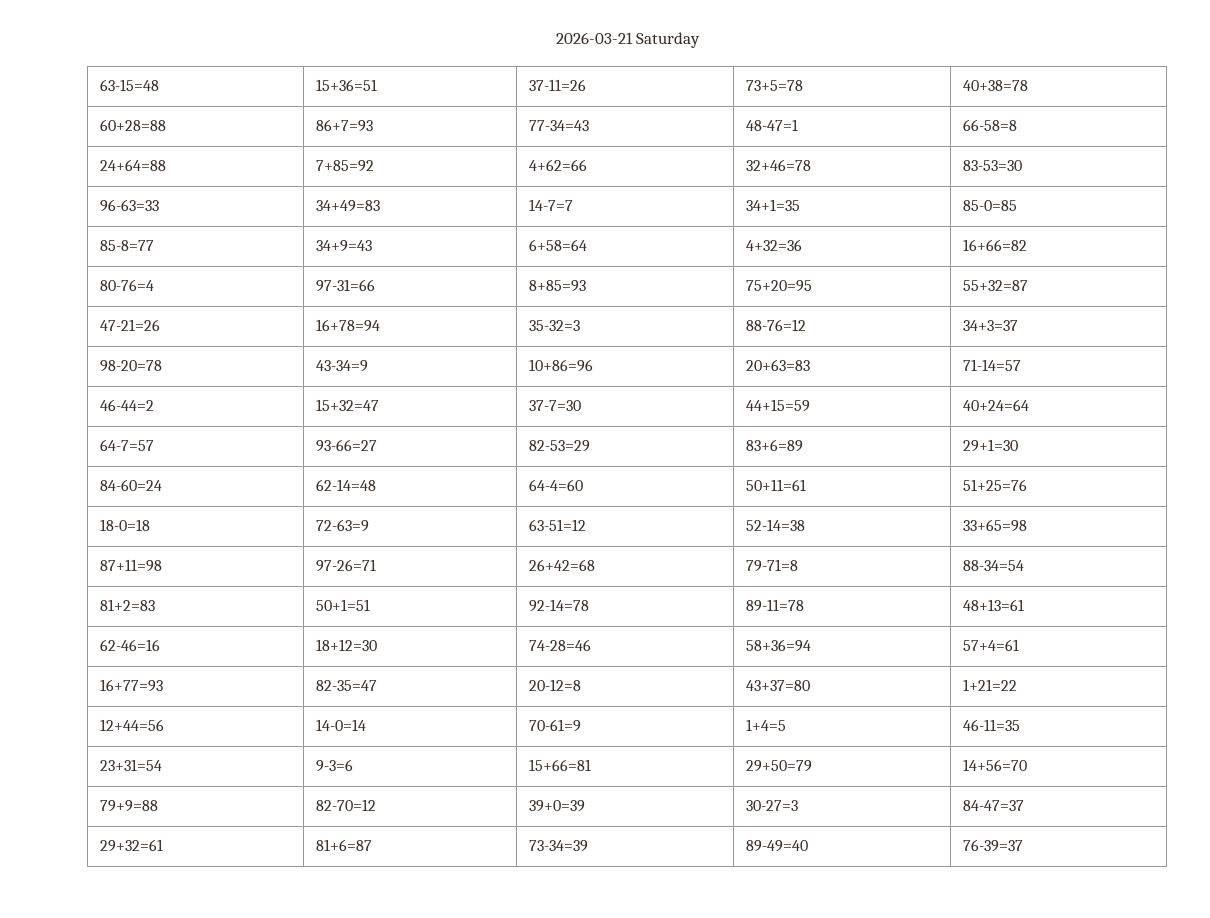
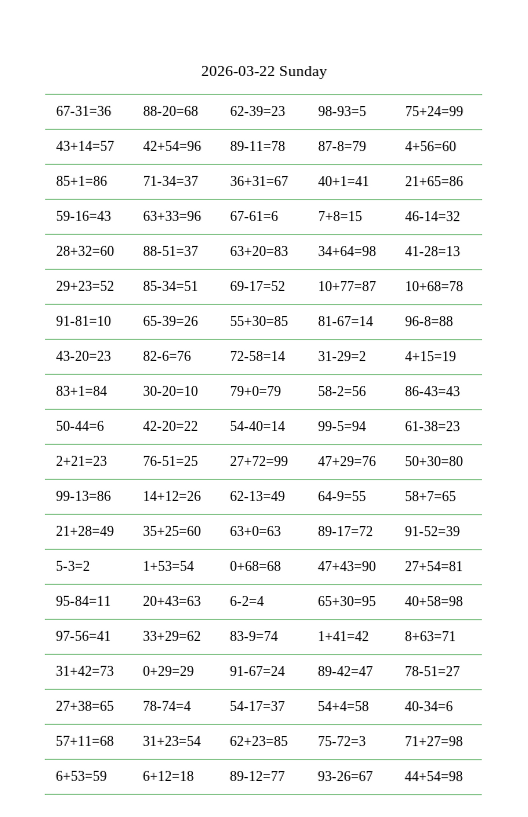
[555,32,701,48] [100,79,160,91] [316,79,378,91] [529,79,587,91] [746,80,804,91] [963,80,1029,91] [100,119,167,131] [316,119,374,132] [529,120,590,131] [746,119,799,131] [963,119,1018,131] [100,159,167,171] [316,160,375,172] [529,159,588,171] [746,159,812,171] [963,160,1023,171] [100,199,160,212] [316,200,381,212] [529,199,574,211] [746,199,801,211] [963,200,1018,211] [100,240,155,251] [316,240,373,252] [529,239,588,251] [746,239,803,251] [963,239,1028,251] [100,279,155,291] [316,279,376,292] [529,280,587,292] [746,280,813,292] [963,280,1029,291] [100,319,161,331] [316,319,381,332] [529,320,581,331] [746,319,807,331] [963,320,1019,331] [100,360,163,372] [316,360,369,372] [529,359,594,372] [746,359,811,371] [963,359,1022,371] [100,399,155,411] [316,399,380,411] [529,400,582,411] [746,399,811,412] [963,399,1030,411] [100,439,155,451] [316,439,378,452] [529,440,591,452] [746,439,804,452] [963,439,1019,452] [100,479,163,491] [316,479,377,491] [529,479,584,491] [746,479,807,491] [963,479,1028,491] [100,519,151,531] [316,519,370,532] [529,519,587,531] [746,519,806,531] [963,519,1028,532] [100,559,163,572] [316,559,377,572] [529,559,596,571] [746,559,799,572] [963,560,1025,571] [100,599,156,611] [316,599,371,611] [529,599,590,612] [746,599,805,612] [963,599,1025,611] [100,639,161,651] [316,639,378,651] [529,639,592,651] [746,639,812,652] [963,639,1020,651] [100,679,164,692] [316,680,378,691] [529,679,582,691] [746,680,811,691] [963,679,1018,691] [100,719,165,731] [316,719,367,731] [529,719,582,732] [746,719,787,731] [963,719,1021,731] [100,759,163,771] [316,759,354,772] [529,759,592,771] [746,760,813,772] [963,759,1028,771] [100,800,159,812] [316,799,377,811] [529,800,586,812] [746,800,799,811] [963,800,1025,811] [100,839,164,852] [316,839,373,851] [529,840,589,852] [746,840,809,852] [963,839,1024,852] 2026-03-21 Saturday // 63-15=48 | 15+36=51 | 37-11=26 | 73+5=78 | 40+38=78 // 60+28=88 | 86+7=93 | 77-34=43 | 48-47=1 | 66-58=8 // 24+64=88 | 7+85=92 | 4+62=66 | 32+46=78 | 83-53=30 // 96-63=33 | 34+49=83 | 14-7=7 | 34+1=35 | 85-0=85 // 85-8=77 | 34+9=43 | 6+58=64 | 4+32=36 | 16+66=82 // 80-76=4 | 97-31=66 | 8+85=93 | 75+20=95 | 55+32=87 // 47-21=26 | 16+78=94 | 35-32=3 | 88-76=12 | 34+3=37 // 98-20=78 | 43-34=9 | 10+86=96 | 20+63=83 | 71-14=57 // 46-44=2 | 15+32=47 | 37-7=30 | 44+15=59 | 40+24=64 // 64-7=57 | 93-66=27 | 82-53=29 | 83+6=89 | 29+1=30 // 84-60=24 | 62-14=48 | 64-4=60 | 50+11=61 | 51+25=76 // 18-0=18 | 72-63=9 | 63-51=12 | 52-14=38 | 33+65=98 // 87+11=98 | 97-26=71 | 26+42=68 | 79-71=8 | 88-34=54 // 81+2=83 | 50+1=51 | 92-14=78 | 89-11=78 | 48+13=61 // 62-46=16 | 18+12=30 | 74-28=46 | 58+36=94 | 57+4=61 // 16+77=93 | 82-35=47 | 20-12=8 | 43+37=80 | 1+21=22 // 12+44=56 | 14-0=14 | 70-61=9 | 1+4=5 | 46-11=35 // 23+31=54 | 9-3=6 | 15+66=81 | 29+50=79 | 14+56=70 // 79+9=88 | 82-70=12 | 39+0=39 | 30-27=3 | 84-47=37 // 29+32=61 | 81+6=87 | 73-34=39 | 89-49=40 | 76-39=37 -> [200,65,329,80] [56,105,113,116] [143,105,200,116] [230,105,287,117] [318,106,368,117] [405,106,465,117] [56,140,116,151] [143,140,203,151] [230,140,287,152] [318,141,368,152] [405,141,458,152] [56,175,109,186] [143,175,200,186] [230,175,290,187] [318,176,371,187] [405,176,465,187] [56,210,113,221] [143,210,203,221] [230,210,280,222] [318,211,364,222] [405,211,462,222] [56,245,116,256] [143,245,200,256] [230,245,290,257] [318,246,378,257] [405,246,462,257] [56,280,116,291] [143,280,200,291] [230,280,287,292] [318,281,378,292] [405,281,465,292] [56,315,113,326] [143,315,200,326] [230,315,290,327] [318,316,375,327] [405,316,455,327] [56,350,113,361] [143,350,193,361] [230,350,287,362] [318,351,368,362] [405,351,458,362] [56,385,109,396] [143,385,200,396] [230,385,283,397] [318,386,368,397] [405,386,462,397] [55,420,105,431] [142,420,199,431] [229,420,286,432] [317,421,367,432] [404,421,461,432] [55,455,108,466] [142,455,199,466] [229,455,289,467] [317,456,377,467] [404,456,464,467] [55,490,112,501] [142,490,202,501] [229,490,286,502] [317,491,367,502] [404,491,457,502] [55,525,115,536] [142,525,202,536] [229,525,282,537] [317,526,374,537] [404,526,461,537] [55,560,91,571] [142,560,195,571] [229,560,282,572] [317,561,377,572] [404,561,464,572] [55,595,112,606] [142,595,202,606] [229,595,265,607] [317,596,377,607] [404,596,464,607] [55,630,112,641] [142,630,202,641] [229,630,279,642] [317,631,370,642] [404,631,457,642] [55,665,115,676] [142,665,195,676] [229,665,286,677] [317,666,374,677] [404,666,461,677] [55,700,115,711] [142,700,192,711] [229,700,286,712] [317,701,370,712] [404,701,454,712] [55,735,115,746] [142,735,202,746] [229,735,289,747] [317,736,367,747] [404,736,464,747] [55,770,108,781] [142,770,195,781] [229,770,286,782] [317,771,374,782] [404,771,464,782] 2026-03-22 Sunday // 67-31=36 | 88-20=68 | 62-39=23 | 98-93=5 | 75+24=99 // 43+14=57 | 42+54=96 | 89-11=78 | 87-8=79 | 4+56=60 // 85+1=86 | 71-34=37 | 36+31=67 | 40+1=41 | 21+65=86 // 59-16=43 | 63+33=96 | 67-61=6 | 7+8=15 | 46-14=32 // 28+32=60 | 88-51=37 | 63+20=83 | 34+64=98 | 41-28=13 // 29+23=52 | 85-34=51 | 69-17=52 | 10+77=87 | 10+68=78 // 91-81=10 | 65-39=26 | 55+30=85 | 81-67=14 | 96-8=88 // 43-20=23 | 82-6=76 | 72-58=14 | 31-29=2 | 4+15=19 // 83+1=84 | 30-20=10 | 79+0=79 | 58-2=56 | 86-43=43 // 50-44=6 | 42-20=22 | 54-40=14 | 99-5=94 | 61-38=23 // 2+21=23 | 76-51=25 | 27+72=99 | 47+29=76 | 50+30=80 // 99-13=86 | 14+12=26 | 62-13=49 | 64-9=55 | 58+7=65 // 21+28=49 | 35+25=60 | 63+0=63 | 89-17=72 | 91-52=39 // 5-3=2 | 1+53=54 | 0+68=68 | 47+43=90 | 27+54=81 // 95-84=11 | 20+43=63 | 6-2=4 | 65+30=95 | 40+58=98 // 97-56=41 | 33+29=62 | 83-9=74 | 1+41=42 | 8+63=71 // 31+42=73 | 0+29=29 | 91-67=24 | 89-42=47 | 78-51=27 // 27+38=65 | 78-74=4 | 54-17=37 | 54+4=58 | 40-34=6 // 57+11=68 | 31+23=54 | 62+23=85 | 75-72=3 | 71+27=98 // 6+53=59 | 6+12=18 | 89-12=77 | 93-26=67 | 44+54=98

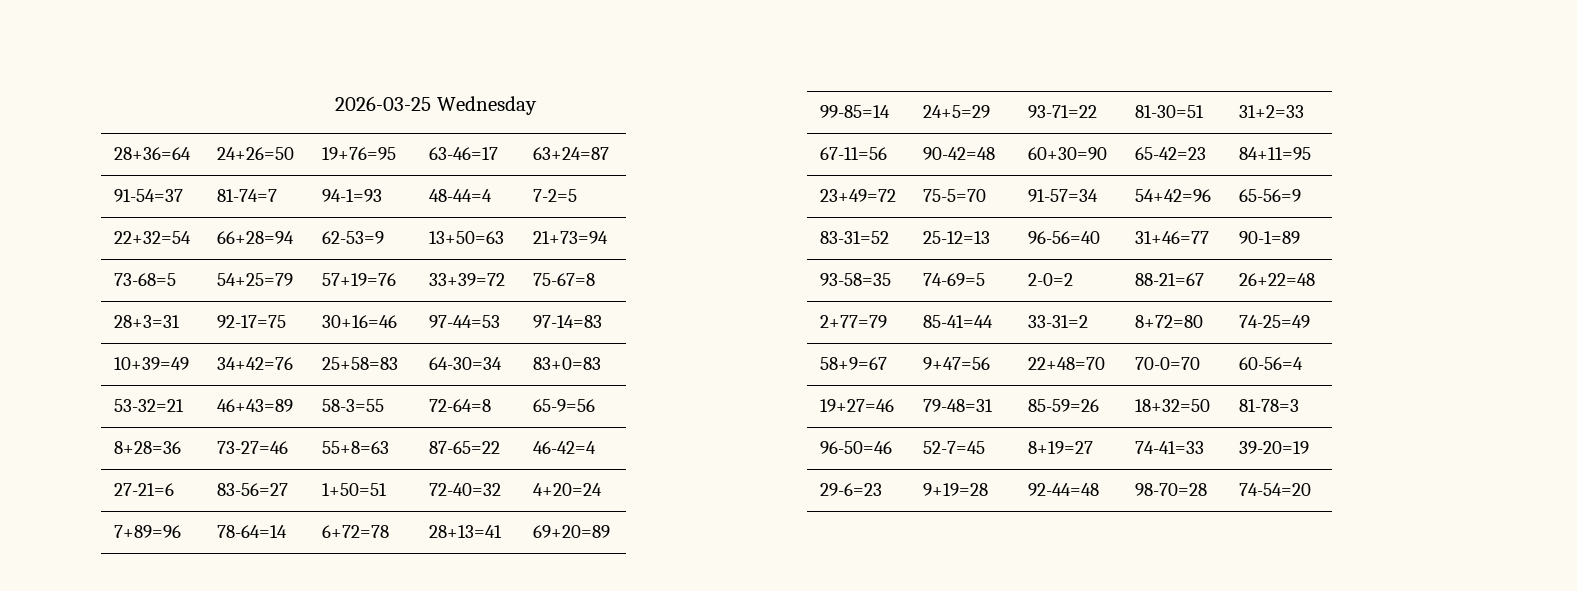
[200,65,329,80] [56,105,113,116] [143,105,200,116] [230,105,287,117] [318,106,368,117] [405,106,465,117] [56,140,116,151] [143,140,203,151] [230,140,287,152] [318,141,368,152] [405,141,458,152] [56,175,109,186] [143,175,200,186] [230,175,290,187] [318,176,371,187] [405,176,465,187] [56,210,113,221] [143,210,203,221] [230,210,280,222] [318,211,364,222] [405,211,462,222] [56,245,116,256] [143,245,200,256] [230,245,290,257] [318,246,378,257] [405,246,462,257] [56,280,116,291] [143,280,200,291] [230,280,287,292] [318,281,378,292] [405,281,465,292] [56,315,113,326] [143,315,200,326] [230,315,290,327] [318,316,375,327] [405,316,455,327] [56,350,113,361] [143,350,193,361] [230,350,287,362] [318,351,368,362] [405,351,458,362] [56,385,109,396] [143,385,200,396] [230,385,283,397] [318,386,368,397] [405,386,462,397] [55,420,105,431] [142,420,199,431] [229,420,286,432] [317,421,367,432] [404,421,461,432] [55,455,108,466] [142,455,199,466] [229,455,289,467] [317,456,377,467] [404,456,464,467] [55,490,112,501] [142,490,202,501] [229,490,286,502] [317,491,367,502] [404,491,457,502] [55,525,115,536] [142,525,202,536] [229,525,282,537] [317,526,374,537] [404,526,461,537] [55,560,91,571] [142,560,195,571] [229,560,282,572] [317,561,377,572] [404,561,464,572] [55,595,112,606] [142,595,202,606] [229,595,265,607] [317,596,377,607] [404,596,464,607] [55,630,112,641] [142,630,202,641] [229,630,279,642] [317,631,370,642] [404,631,457,642] [55,665,115,676] [142,665,195,676] [229,665,286,677] [317,666,374,677] [404,666,461,677] [55,700,115,711] [142,700,192,711] [229,700,286,712] [317,701,370,712] [404,701,454,712] [55,735,115,746] [142,735,202,746] [229,735,289,747] [317,736,367,747] [404,736,464,747] [55,770,108,781] [142,770,195,781] [229,770,286,782] [317,771,374,782] [404,771,464,782] 2026-03-22 Sunday // 67-31=36 | 88-20=68 | 62-39=23 | 98-93=5 | 75+24=99 // 43+14=57 | 42+54=96 | 89-11=78 | 87-8=79 | 4+56=60 // 85+1=86 | 71-34=37 | 36+31=67 | 40+1=41 | 21+65=86 // 59-16=43 | 63+33=96 | 67-61=6 | 7+8=15 | 46-14=32 // 28+32=60 | 88-51=37 | 63+20=83 | 34+64=98 | 41-28=13 // 29+23=52 | 85-34=51 | 69-17=52 | 10+77=87 | 10+68=78 // 91-81=10 | 65-39=26 | 55+30=85 | 81-67=14 | 96-8=88 // 43-20=23 | 82-6=76 | 72-58=14 | 31-29=2 | 4+15=19 // 83+1=84 | 30-20=10 | 79+0=79 | 58-2=56 | 86-43=43 // 50-44=6 | 42-20=22 | 54-40=14 | 99-5=94 | 61-38=23 // 2+21=23 | 76-51=25 | 27+72=99 | 47+29=76 | 50+30=80 // 99-13=86 | 14+12=26 | 62-13=49 | 64-9=55 | 58+7=65 // 21+28=49 | 35+25=60 | 63+0=63 | 89-17=72 | 91-52=39 // 5-3=2 | 1+53=54 | 0+68=68 | 47+43=90 | 27+54=81 // 95-84=11 | 20+43=63 | 6-2=4 | 65+30=95 | 40+58=98 // 97-56=41 | 33+29=62 | 83-9=74 | 1+41=42 | 8+63=71 // 31+42=73 | 0+29=29 | 91-67=24 | 89-42=47 | 78-51=27 // 27+38=65 | 78-74=4 | 54-17=37 | 54+4=58 | 40-34=6 // 57+11=68 | 31+23=54 | 62+23=85 | 75-72=3 | 71+27=98 // 6+53=59 | 6+12=18 | 89-12=77 | 93-26=67 | 44+54=98 -> [335,96,537,115] [114,147,192,160] [217,147,295,160] [322,147,397,160] [429,147,499,160] [533,147,610,160] [114,189,184,202] [217,189,278,202] [322,189,383,202] [429,189,493,202] [533,189,578,202] [114,231,192,244] [217,231,295,244] [322,231,385,244] [429,231,505,244] [533,231,609,244] [114,273,177,286] [217,273,294,286] [322,273,397,286] [429,273,506,286] [533,273,596,286] [114,315,181,328] [217,315,287,328] [322,315,398,328] [429,315,501,328] [533,315,603,328] [114,357,190,370] [217,357,294,370] [322,357,399,370] [429,357,503,370] [533,357,602,370] [114,399,185,412] [217,399,294,412] [322,399,385,412] [429,399,492,412] [533,399,596,412] [114,441,182,454] [217,441,289,454] [322,441,390,454] [429,441,501,454] [533,441,597,454] [114,483,175,496] [217,483,289,496] [322,483,388,496] [429,483,502,496] [533,483,603,496] [114,525,182,538] [217,525,288,538] [322,525,390,538] [429,525,503,538] [533,525,611,538] [820,105,891,118] [923,105,991,118] [1028,105,1098,118] [1135,105,1205,118] [1239,105,1305,118] [820,147,888,160] [923,147,996,160] [1028,147,1108,160] [1135,147,1207,160] [1239,147,1312,160] [820,189,897,202] [923,189,987,202] [1028,189,1099,202] [1135,189,1212,202] [1239,189,1302,202] [820,231,890,244] [923,231,991,244] [1028,231,1101,244] [1135,231,1210,244] [1239,231,1301,244] [820,273,892,286] [923,273,986,286] [1028,273,1074,286] [1135,273,1205,286] [1239,273,1316,286] [820,315,888,328] [923,315,994,328] [1028,315,1089,328] [1135,315,1204,328] [1239,315,1311,328] [820,357,888,370] [923,357,991,370] [1028,357,1106,370] [1135,357,1201,370] [1239,357,1304,370] [820,399,895,412] [923,399,994,412] [1028,399,1100,412] [1135,399,1211,412] [1239,399,1300,412] [820,441,893,454] [923,441,986,454] [1028,441,1094,454] [1135,441,1205,454] [1239,441,1310,454] [820,483,883,496] [923,483,989,496] [1028,483,1100,496] [1135,483,1208,496] [1239,483,1312,496] 2026-03-25 Wednesday // 28+36=64 | 24+26=50 | 19+76=95 | 63-46=17 | 63+24=87 // 91-54=37 | 81-74=7 | 94-1=93 | 48-44=4 | 7-2=5 // 22+32=54 | 66+28=94 | 62-53=9 | 13+50=63 | 21+73=94 // 73-68=5 | 54+25=79 | 57+19=76 | 33+39=72 | 75-67=8 // 28+3=31 | 92-17=75 | 30+16=46 | 97-44=53 | 97-14=83 // 10+39=49 | 34+42=76 | 25+58=83 | 64-30=34 | 83+0=83 // 53-32=21 | 46+43=89 | 58-3=55 | 72-64=8 | 65-9=56 // 8+28=36 | 73-27=46 | 55+8=63 | 87-65=22 | 46-42=4 // 27-21=6 | 83-56=27 | 1+50=51 | 72-40=32 | 4+20=24 // 7+89=96 | 78-64=14 | 6+72=78 | 28+13=41 | 69+20=89 // 99-85=14 | 24+5=29 | 93-71=22 | 81-30=51 | 31+2=33 // 67-11=56 | 90-42=48 | 60+30=90 | 65-42=23 | 84+11=95 // 23+49=72 | 75-5=70 | 91-57=34 | 54+42=96 | 65-56=9 // 83-31=52 | 25-12=13 | 96-56=40 | 31+46=77 | 90-1=89 // 93-58=35 | 74-69=5 | 2-0=2 | 88-21=67 | 26+22=48 // 2+77=79 | 85-41=44 | 33-31=2 | 8+72=80 | 74-25=49 // 58+9=67 | 9+47=56 | 22+48=70 | 70-0=70 | 60-56=4 // 19+27=46 | 79-48=31 | 85-59=26 | 18+32=50 | 81-78=3 // 96-50=46 | 52-7=45 | 8+19=27 | 74-41=33 | 39-20=19 // 29-6=23 | 9+19=28 | 92-44=48 | 98-70=28 | 74-54=20

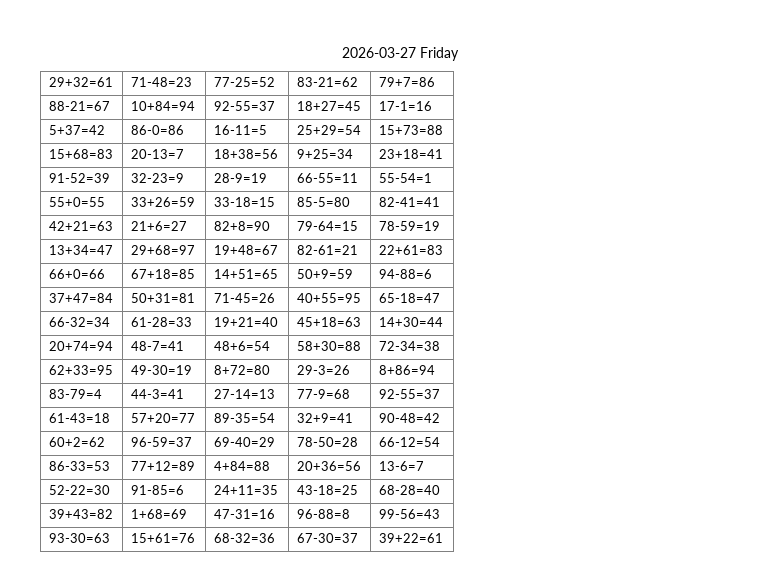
[335,96,537,115] [114,147,192,160] [217,147,295,160] [322,147,397,160] [429,147,499,160] [533,147,610,160] [114,189,184,202] [217,189,278,202] [322,189,383,202] [429,189,493,202] [533,189,578,202] [114,231,192,244] [217,231,295,244] [322,231,385,244] [429,231,505,244] [533,231,609,244] [114,273,177,286] [217,273,294,286] [322,273,397,286] [429,273,506,286] [533,273,596,286] [114,315,181,328] [217,315,287,328] [322,315,398,328] [429,315,501,328] [533,315,603,328] [114,357,190,370] [217,357,294,370] [322,357,399,370] [429,357,503,370] [533,357,602,370] [114,399,185,412] [217,399,294,412] [322,399,385,412] [429,399,492,412] [533,399,596,412] [114,441,182,454] [217,441,289,454] [322,441,390,454] [429,441,501,454] [533,441,597,454] [114,483,175,496] [217,483,289,496] [322,483,388,496] [429,483,502,496] [533,483,603,496] [114,525,182,538] [217,525,288,538] [322,525,390,538] [429,525,503,538] [533,525,611,538] [820,105,891,118] [923,105,991,118] [1028,105,1098,118] [1135,105,1205,118] [1239,105,1305,118] [820,147,888,160] [923,147,996,160] [1028,147,1108,160] [1135,147,1207,160] [1239,147,1312,160] [820,189,897,202] [923,189,987,202] [1028,189,1099,202] [1135,189,1212,202] [1239,189,1302,202] [820,231,890,244] [923,231,991,244] [1028,231,1101,244] [1135,231,1210,244] [1239,231,1301,244] [820,273,892,286] [923,273,986,286] [1028,273,1074,286] [1135,273,1205,286] [1239,273,1316,286] [820,315,888,328] [923,315,994,328] [1028,315,1089,328] [1135,315,1204,328] [1239,315,1311,328] [820,357,888,370] [923,357,991,370] [1028,357,1106,370] [1135,357,1201,370] [1239,357,1304,370] [820,399,895,412] [923,399,994,412] [1028,399,1100,412] [1135,399,1211,412] [1239,399,1300,412] [820,441,893,454] [923,441,986,454] [1028,441,1094,454] [1135,441,1205,454] [1239,441,1310,454] [820,483,883,496] [923,483,989,496] [1028,483,1100,496] [1135,483,1208,496] [1239,483,1312,496] 2026-03-25 Wednesday // 28+36=64 | 24+26=50 | 19+76=95 | 63-46=17 | 63+24=87 // 91-54=37 | 81-74=7 | 94-1=93 | 48-44=4 | 7-2=5 // 22+32=54 | 66+28=94 | 62-53=9 | 13+50=63 | 21+73=94 // 73-68=5 | 54+25=79 | 57+19=76 | 33+39=72 | 75-67=8 // 28+3=31 | 92-17=75 | 30+16=46 | 97-44=53 | 97-14=83 // 10+39=49 | 34+42=76 | 25+58=83 | 64-30=34 | 83+0=83 // 53-32=21 | 46+43=89 | 58-3=55 | 72-64=8 | 65-9=56 // 8+28=36 | 73-27=46 | 55+8=63 | 87-65=22 | 46-42=4 // 27-21=6 | 83-56=27 | 1+50=51 | 72-40=32 | 4+20=24 // 7+89=96 | 78-64=14 | 6+72=78 | 28+13=41 | 69+20=89 // 99-85=14 | 24+5=29 | 93-71=22 | 81-30=51 | 31+2=33 // 67-11=56 | 90-42=48 | 60+30=90 | 65-42=23 | 84+11=95 // 23+49=72 | 75-5=70 | 91-57=34 | 54+42=96 | 65-56=9 // 83-31=52 | 25-12=13 | 96-56=40 | 31+46=77 | 90-1=89 // 93-58=35 | 74-69=5 | 2-0=2 | 88-21=67 | 26+22=48 // 2+77=79 | 85-41=44 | 33-31=2 | 8+72=80 | 74-25=49 // 58+9=67 | 9+47=56 | 22+48=70 | 70-0=70 | 60-56=4 // 19+27=46 | 79-48=31 | 85-59=26 | 18+32=50 | 81-78=3 // 96-50=46 | 52-7=45 | 8+19=27 | 74-41=33 | 39-20=19 // 29-6=23 | 9+19=28 | 92-44=48 | 98-70=28 | 74-54=20 -> [342,47,459,61] [48,77,113,87] [130,77,192,87] [213,77,275,87] [296,77,358,87] [378,77,435,87] [48,101,110,111] [130,101,195,111] [213,101,275,111] [296,101,361,111] [378,101,432,111] [48,125,105,135] [130,125,184,135] [213,125,267,135] [296,125,361,135] [378,125,443,135] [48,149,113,159] [130,149,184,159] [213,149,278,159] [296,149,353,159] [378,149,443,159] [48,173,110,183] [130,173,184,183] [213,173,267,183] [296,173,358,183] [378,173,432,183] [48,197,105,207] [130,197,195,207] [213,197,275,207] [296,197,350,207] [378,197,440,207] [48,221,113,231] [130,221,187,231] [213,221,270,231] [296,221,358,231] [378,221,440,231] [48,245,113,255] [130,245,195,255] [213,245,278,255] [296,245,358,255] [378,245,443,255] [48,269,105,279] [130,269,195,279] [213,269,278,279] [296,269,353,279] [378,269,432,279] [48,293,113,303] [130,293,195,303] [213,293,275,303] [296,293,361,303] [378,293,440,303] [48,317,110,327] [130,317,192,327] [213,317,278,327] [296,317,361,327] [378,317,443,327] [48,341,113,351] [130,341,184,351] [213,341,270,351] [296,341,361,351] [378,341,440,351] [48,365,113,375] [130,365,192,375] [213,365,270,375] [296,365,350,375] [378,365,435,375] [48,389,102,399] [130,389,184,399] [213,389,275,399] [296,389,350,399] [378,389,440,399] [48,413,110,423] [130,413,195,423] [213,413,275,423] [296,413,353,423] [378,413,440,423] [48,437,105,447] [130,437,192,447] [213,437,275,447] [296,437,358,447] [378,437,440,447] [48,461,110,471] [130,461,195,471] [213,461,270,471] [296,461,361,471] [378,461,424,471] [48,485,110,495] [130,485,184,495] [213,485,278,495] [296,485,358,495] [378,485,440,495] [48,509,113,519] [130,509,187,519] [213,509,275,519] [296,509,350,519] [378,509,440,519] [48,533,110,543] [130,533,195,543] [213,533,275,543] [296,533,358,543] [378,533,443,543] 2026-03-27 Friday // 29+32=61 | 71-48=23 | 77-25=52 | 83-21=62 | 79+7=86 // 88-21=67 | 10+84=94 | 92-55=37 | 18+27=45 | 17-1=16 // 5+37=42 | 86-0=86 | 16-11=5 | 25+29=54 | 15+73=88 // 15+68=83 | 20-13=7 | 18+38=56 | 9+25=34 | 23+18=41 // 91-52=39 | 32-23=9 | 28-9=19 | 66-55=11 | 55-54=1 // 55+0=55 | 33+26=59 | 33-18=15 | 85-5=80 | 82-41=41 // 42+21=63 | 21+6=27 | 82+8=90 | 79-64=15 | 78-59=19 // 13+34=47 | 29+68=97 | 19+48=67 | 82-61=21 | 22+61=83 // 66+0=66 | 67+18=85 | 14+51=65 | 50+9=59 | 94-88=6 // 37+47=84 | 50+31=81 | 71-45=26 | 40+55=95 | 65-18=47 // 66-32=34 | 61-28=33 | 19+21=40 | 45+18=63 | 14+30=44 // 20+74=94 | 48-7=41 | 48+6=54 | 58+30=88 | 72-34=38 // 62+33=95 | 49-30=19 | 8+72=80 | 29-3=26 | 8+86=94 // 83-79=4 | 44-3=41 | 27-14=13 | 77-9=68 | 92-55=37 // 61-43=18 | 57+20=77 | 89-35=54 | 32+9=41 | 90-48=42 // 60+2=62 | 96-59=37 | 69-40=29 | 78-50=28 | 66-12=54 // 86-33=53 | 77+12=89 | 4+84=88 | 20+36=56 | 13-6=7 // 52-22=30 | 91-85=6 | 24+11=35 | 43-18=25 | 68-28=40 // 39+43=82 | 1+68=69 | 47-31=16 | 96-88=8 | 99-56=43 // 93-30=63 | 15+61=76 | 68-32=36 | 67-30=37 | 39+22=61

